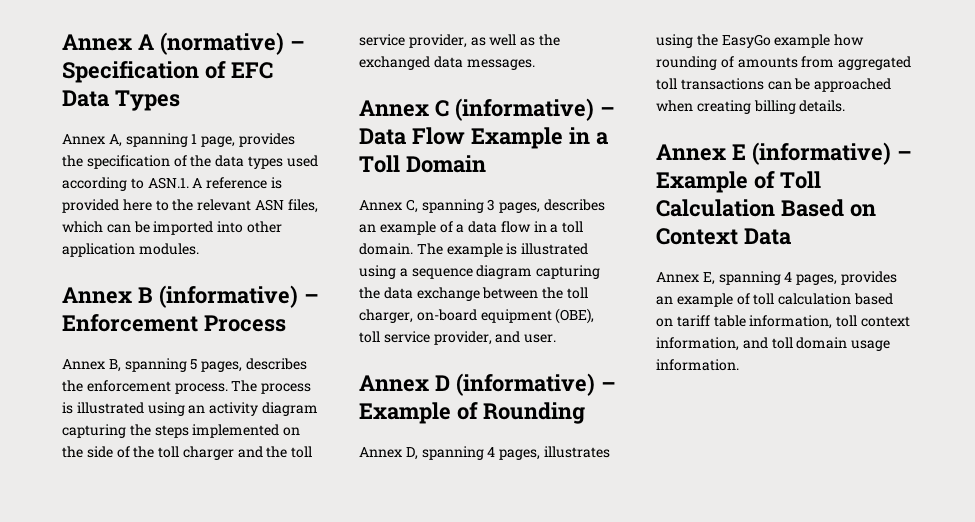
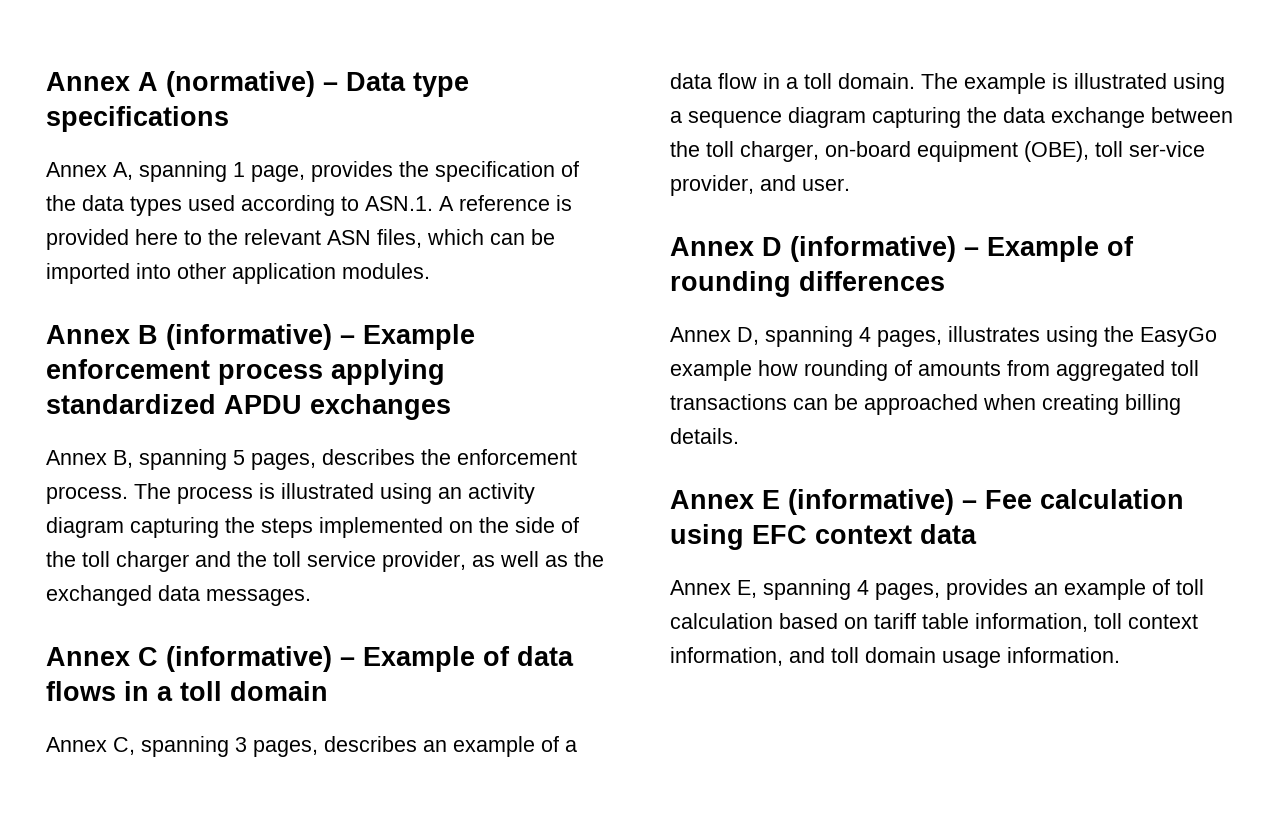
[62,61,273,83] [62,90,180,111] Specification of EFC Data Types -> [346,72,469,97] [46,106,229,132] Data type specifications
[62,314,286,332] Enforcement Process -> [363,324,475,350] [46,359,445,385] [46,394,451,420] Example enforcement process applying standardized APDU exchanges
[359,127,608,149] [359,155,486,173] Data Flow Example in a Toll Domain -> [363,646,574,672] [46,681,328,701] Example of data flows in a toll domain
[383,331,430,343] service -> [1129,141,1205,157] ser-vice
[482,402,585,424] Rounding -> [670,271,945,297] rounding differences
[656,171,821,193] [656,199,876,217] [656,228,791,245] Example of Toll Calculation Based on Context Data -> [985,489,1184,509] [670,524,977,550] Fee calculation using EFC context data

